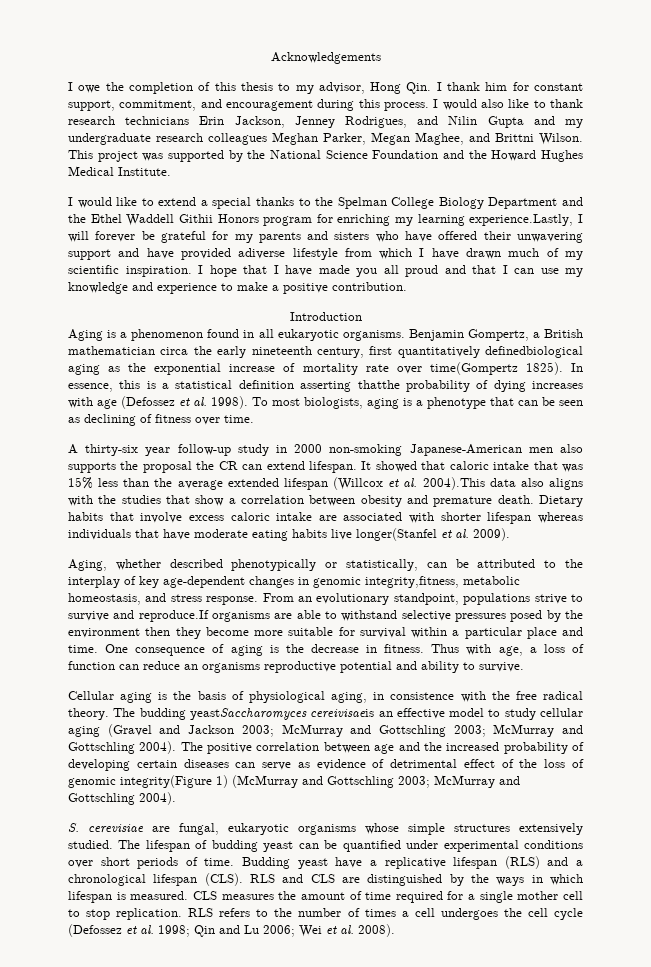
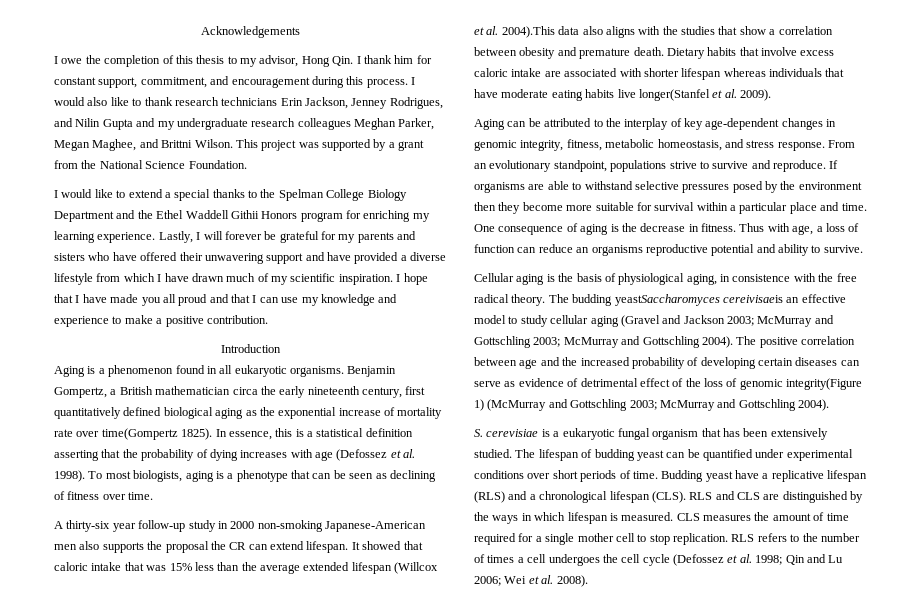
[247,150,583,162] [68,166,171,176] the National Science Foundation and the Howard Hughes Medical Institute. -> [388,140,425,151] [54,160,247,169] a grant from the National Science Foundation.
[469,214,574,226] experience.Lastly, -> [97,231,193,243] experience. Lastly,
[238,248,286,259] adiverse -> [400,252,447,261] a diverse
[485,346,583,358] definedbiological -> [123,407,213,419] defined biological
[357,380,400,389] thatthe -> [101,449,138,458] that the
[68,559,418,571] Aging, whether described phenotypically or statistically, -> [474,119,505,130] Aging
[365,576,459,588] integrity,fitness, -> [520,139,602,151] integrity, fitness,
[138,610,209,622] reproduce.If -> [773,160,839,172] reproduce. If
[152,823,510,835] are fungal, eukaryotic organisms whose simple structures -> [541,428,769,440] is a eukaryotic fungal organism that has been

